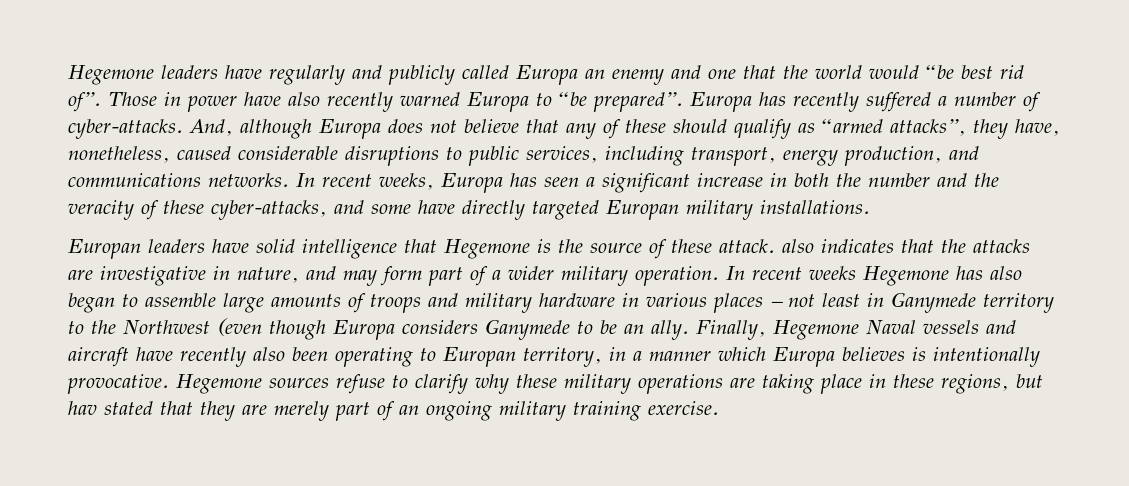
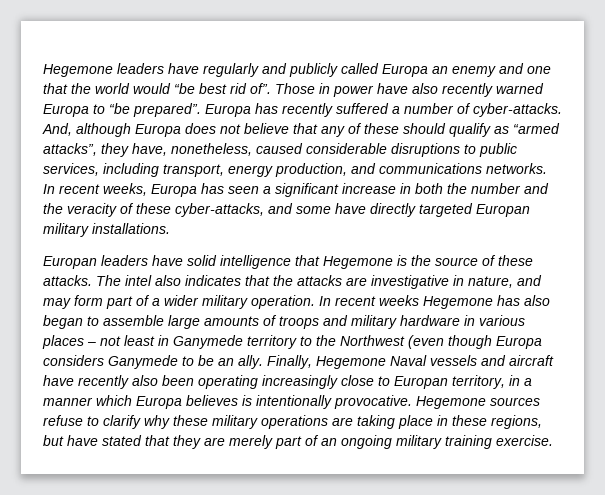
[719,239,775,253] attack. -> [43,275,152,286] attacks. The intel
(413, 357) none -> [262,375,374,389] increasingly close
[68,401,97,415] hav -> [67,435,98,446] have

